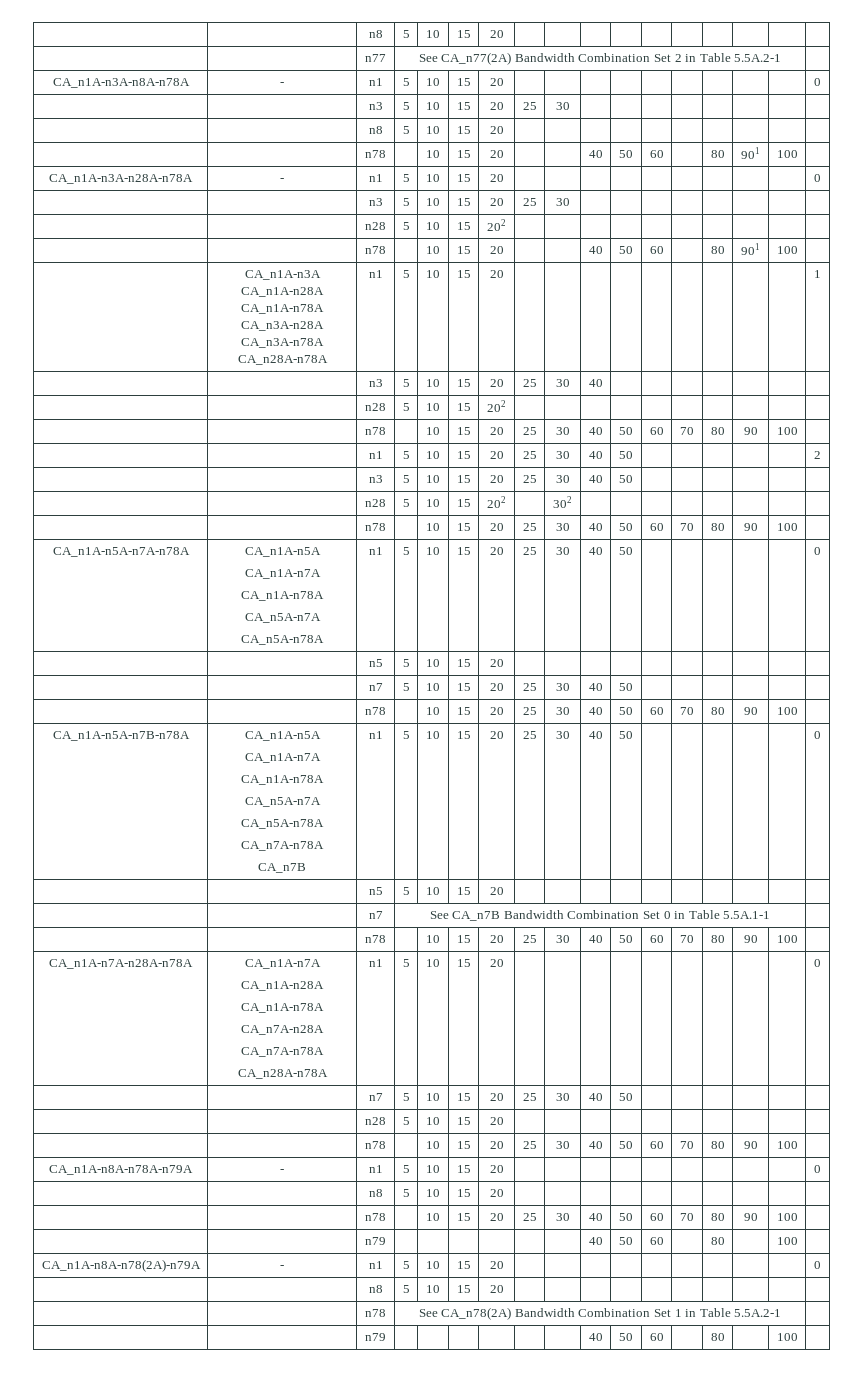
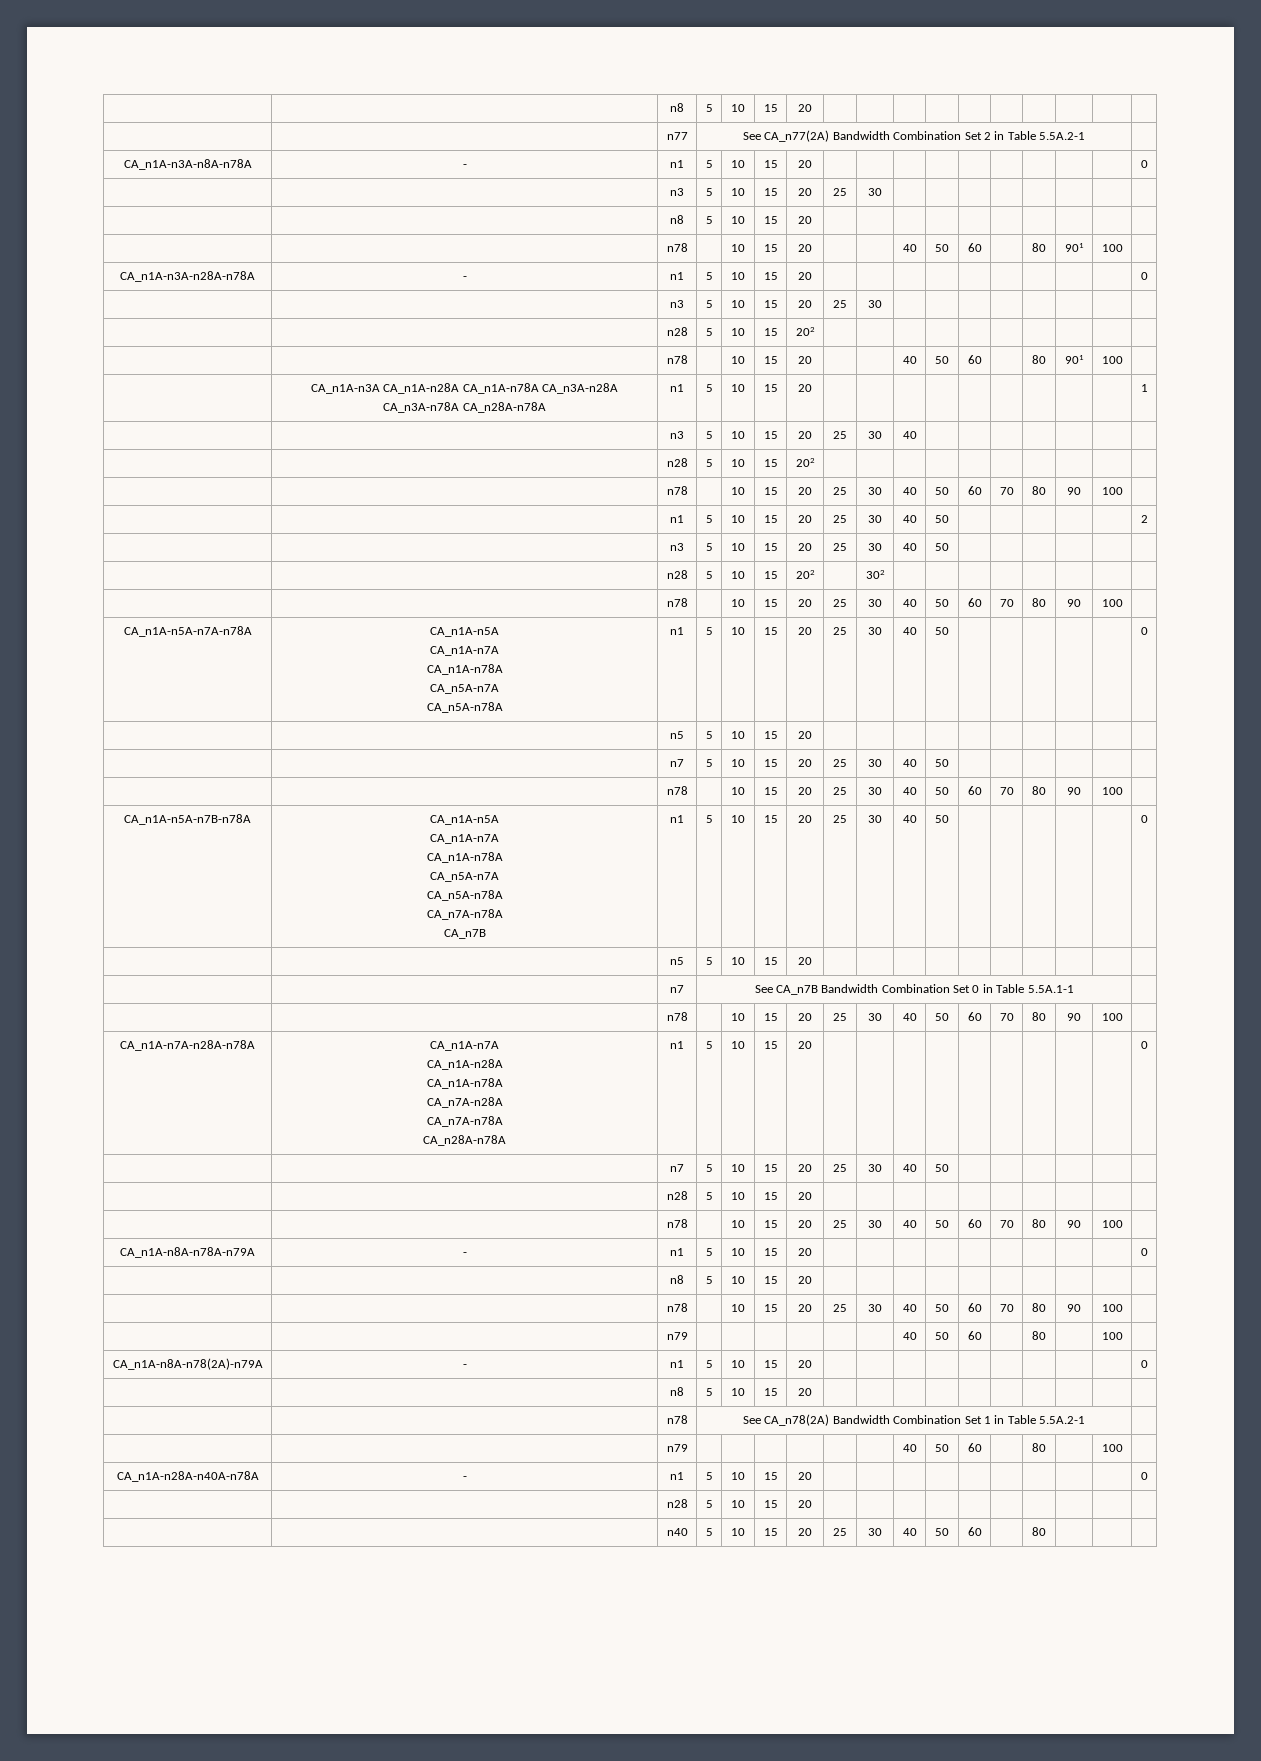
(798, 1337) none -> [116,1471,259,1482] [462,1476,467,1480] [670,1472,684,1480] [705,1472,713,1480] [731,1472,745,1480] [763,1472,778,1480] [798,1472,812,1480] [1140,1472,1148,1480] [666,1499,688,1508] [705,1500,713,1508] [731,1500,745,1508] [763,1500,778,1508] [798,1500,812,1508] [666,1528,688,1536] [705,1528,713,1536] [731,1528,745,1536] [763,1528,778,1536] [798,1528,812,1536] [833,1528,847,1536] [868,1528,882,1536] [902,1528,917,1536] [935,1528,949,1536] [967,1527,982,1536] [1032,1527,1046,1536] // CA_n1A-n28A-n40A-n78A | - | n1 | 5 | 10 | 15 | 20 | | | | | | | | | | 0 // | | n28 | 5 | 10 | 15 | 20 | | | | | | | | | | // | | n40 | 5 | 10 | 15 | 20 | 25 | 30 | 40 | 50 | 60 | | 80 | | |

